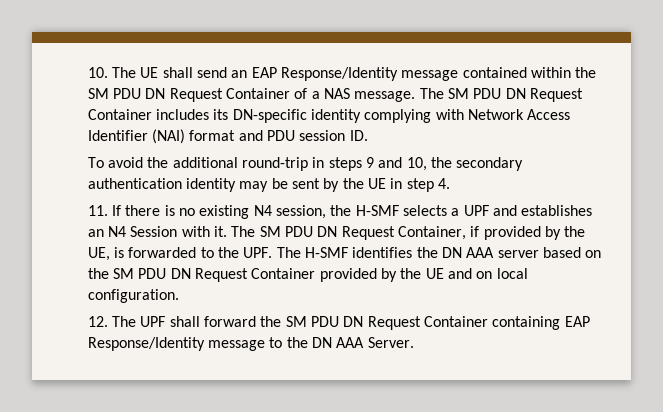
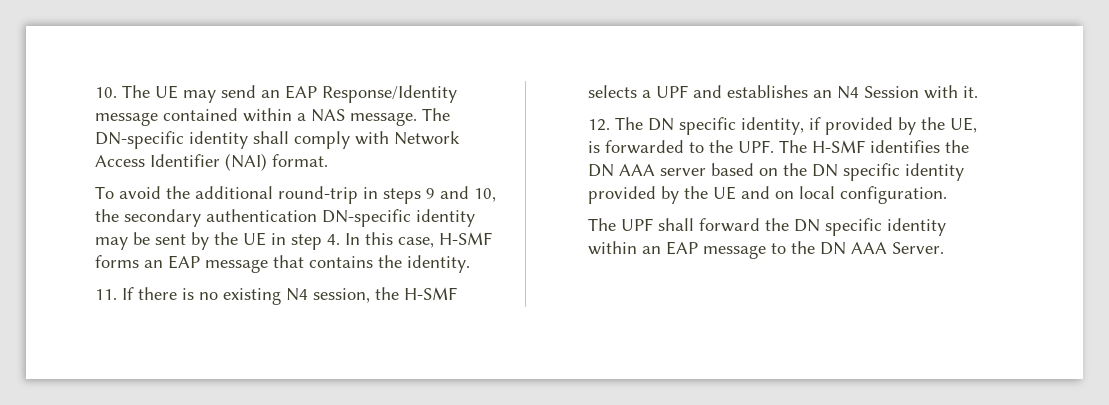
[162,67,193,78] shall -> [182,90,216,103] may
[575,67,597,78] [87,88,583,102] [87,109,432,123] the SM PDU DN Request Container of a NAS message. The SM PDU DN Request Container includes its DN-specific identity complying -> [296,108,450,126] [94,131,350,149] a NAS message. The DN-specific identity shall comply
[189,130,368,141] format and PDU session ID. -> [271,154,328,167] format.
(182, 183) none -> [321,209,411,227] DN-specific
(450, 183) none -> [344,232,492,248] [94,255,470,273] In this case, H-SMF forms an EAP message that contains the identity.
[231,226,466,240] The SM PDU DN Request Container, -> [587,117,804,135] // 12. The DN specific identity,
[113,268,316,282] SM PDU DN Request Container -> [811,163,964,181] DN specific identity
[87,316,108,327] 12. -> (947, 195) none
[285,316,590,330] [87,337,205,351] SM PDU DN Request Container containing EAP Response/Identity -> [793,218,946,236] [587,241,698,255] DN specific identity within an EAP

